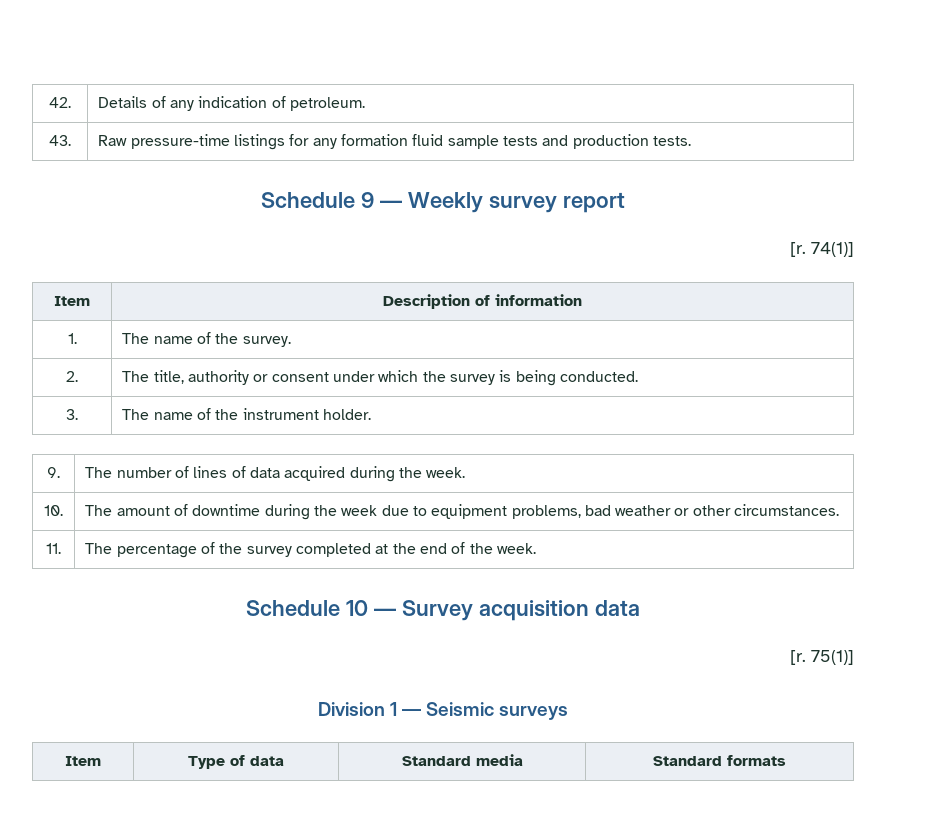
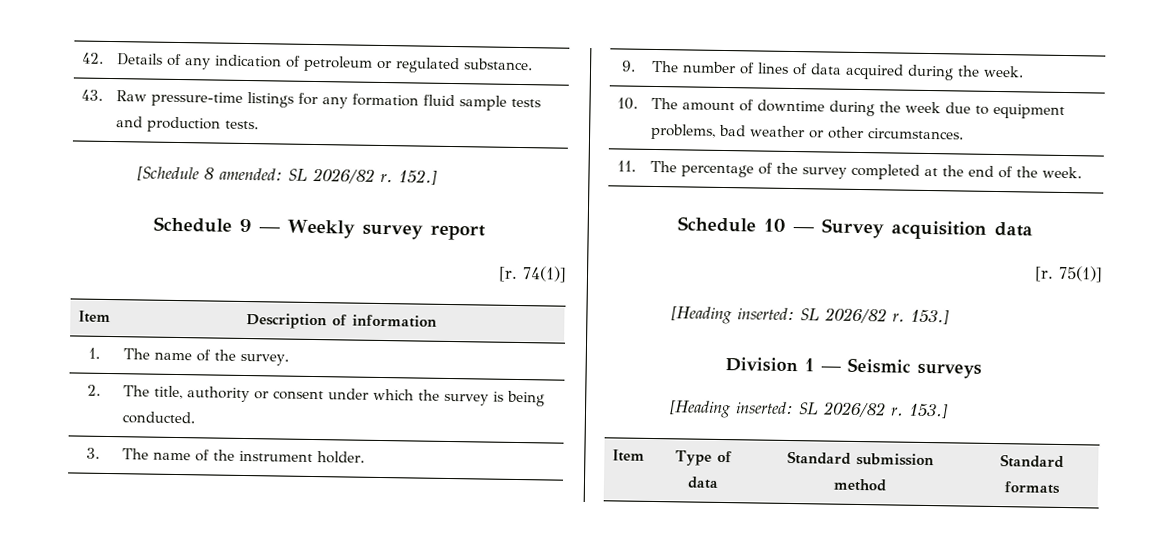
[289,97,365,111] petroleum. -> [303,55,534,74] petroleum or regulated substance.
(691, 141) none -> [137,165,439,185] // [Schedule 8 amended: SL 2026/82 r. 152.]
(854, 657) none -> [671,305,951,325] // [Heading inserted: SL 2026/82 r. 153.]
(569, 713) none -> [669,399,950,419] // [Heading inserted: SL 2026/82 r. 153.]
[475,754,523,766] media -> [855,452,934,467] [832,478,887,492] submission method

